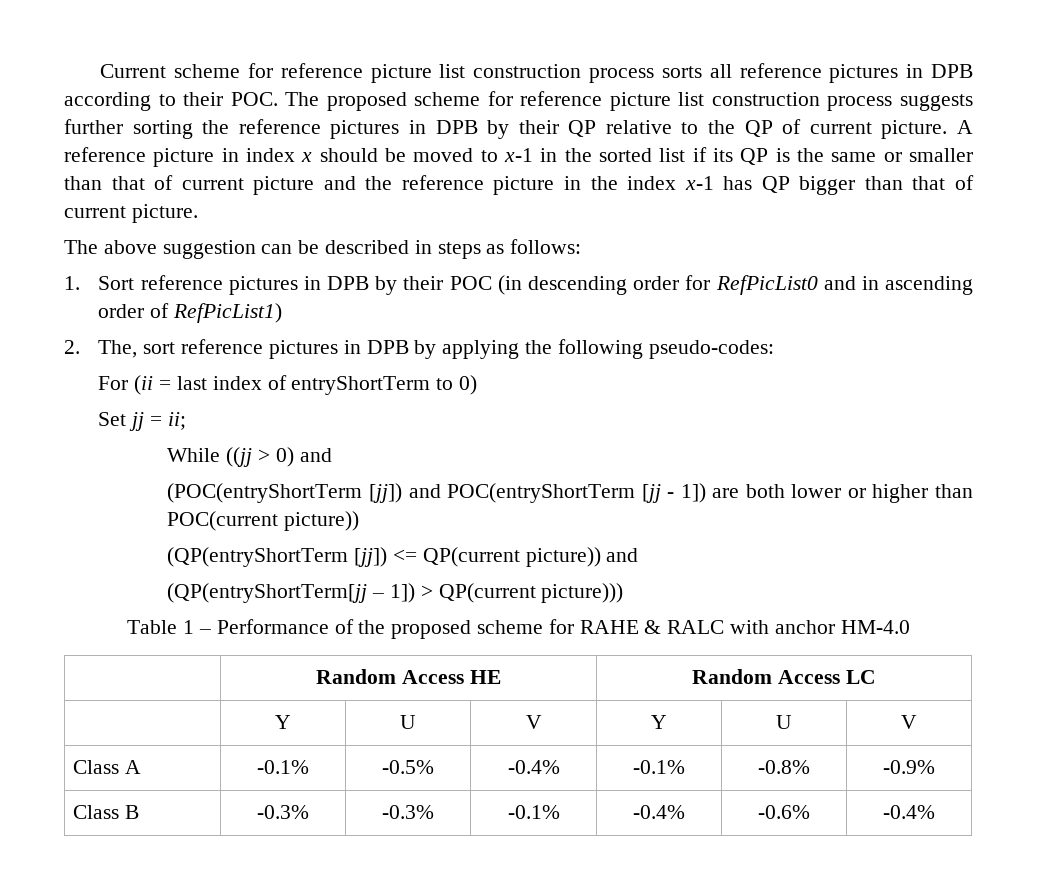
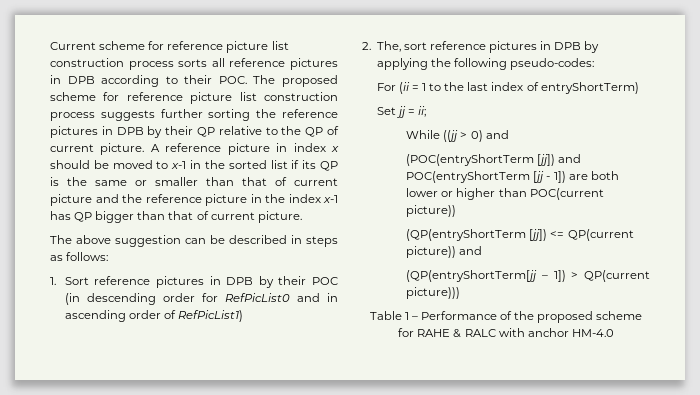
[176,375,477,395] last index of entryShortTerm to 0) -> [422,82,639,94] 1 to the last index of entryShortTerm)
[316,669,501,684] [692,669,876,684] [275,715,291,729] [400,715,416,729] [525,715,542,729] [651,715,667,729] [776,715,792,729] [901,715,917,729] [73,760,142,774] [257,760,309,774] [382,760,434,774] [507,760,560,774] [633,760,685,774] [758,760,810,774] [883,760,935,774] [73,805,140,819] [257,805,309,819] [382,805,434,819] [507,805,560,819] [633,805,685,819] [758,805,810,819] [883,805,935,819] // | Random Access HE | Random Access LC // | Y | U | V | Y | U | V // Class A | -0.1% | -0.5% | -0.4% | -0.1% | -0.8% | -0.9% // Class B | -0.3% | -0.3% | -0.1% | -0.4% | -0.6% | -0.4% -> (614, 333) none

